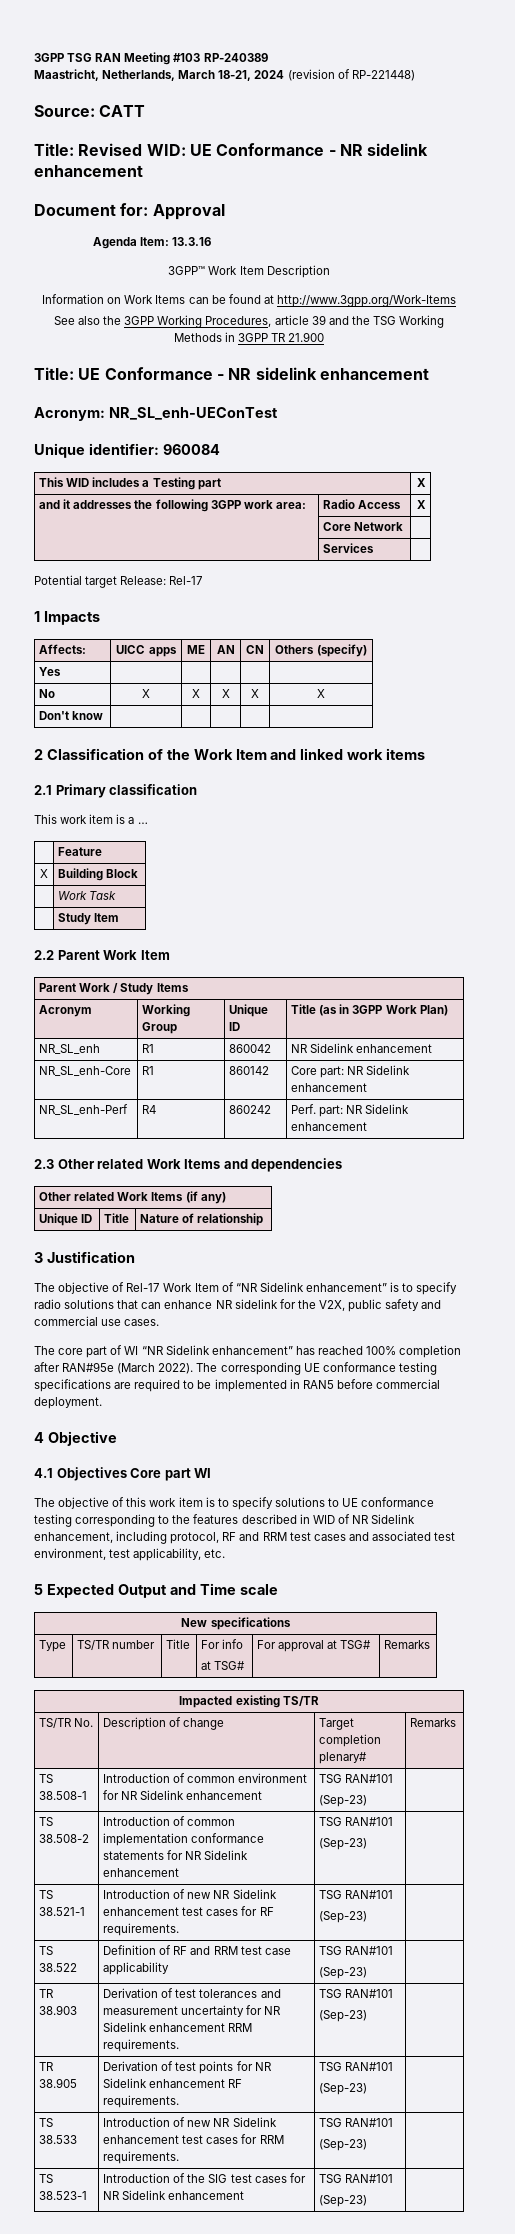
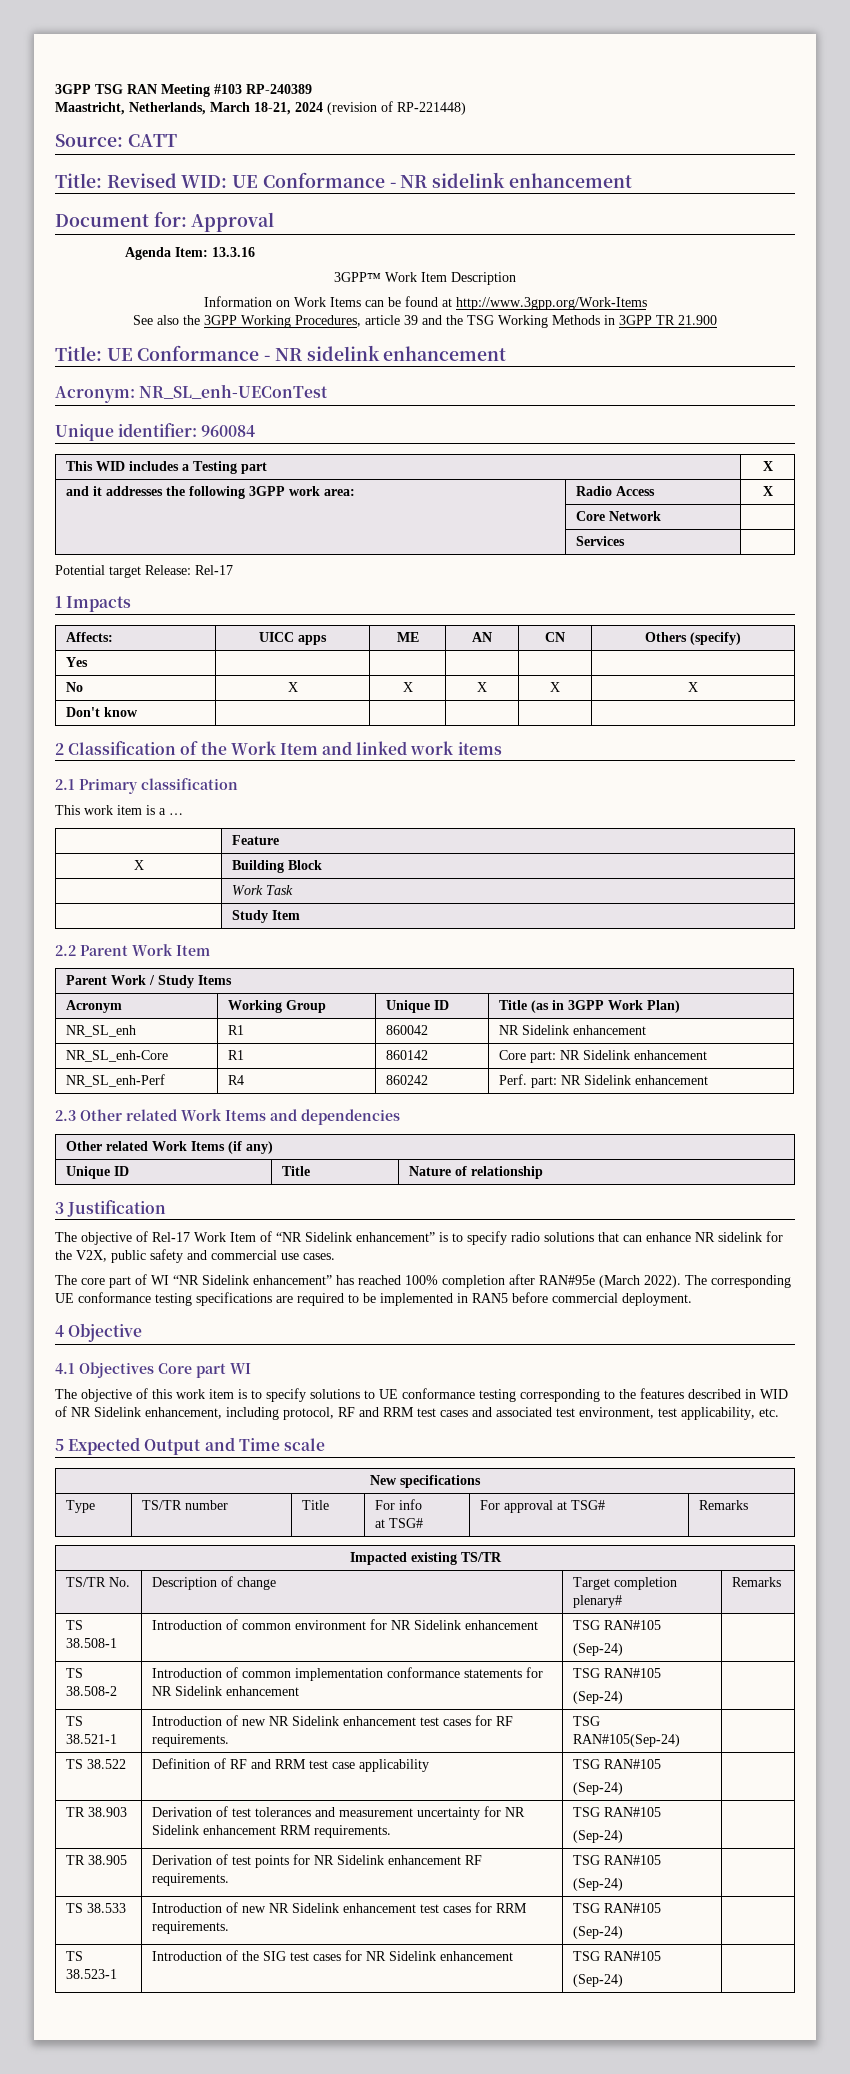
[345,1774,394,1783] [319,1795,368,1807] RAN#101 // (Sep-23) -> [604,1620,662,1630] [573,1643,624,1656] RAN#105 // (Sep-24)
[345,1817,394,1826] [319,1838,368,1850] RAN#101 // (Sep-23) -> [604,1668,662,1678] [573,1691,624,1704] RAN#105 // (Sep-24)
[345,1890,394,1899] [319,1911,368,1923] RAN#101 // (Sep-23) -> [573,1734,681,1747] RAN#105(Sep-24)
[345,1946,394,1955] [319,1967,368,1979] RAN#101 // (Sep-23) -> [604,1759,662,1769] [573,1782,624,1795] RAN#105 // (Sep-24)
[345,1989,394,1998] [319,2010,368,2022] RAN#101 // (Sep-23) -> [604,1807,662,1817] [573,1830,624,1843] RAN#105 // (Sep-24)
[345,2062,394,2071] [319,2083,368,2095] RAN#101 // (Sep-23) -> [604,1855,662,1865] [573,1878,624,1891] RAN#105 // (Sep-24)
[345,2118,394,2127] [319,2139,368,2151] RAN#101 // (Sep-23) -> [604,1903,662,1913] [573,1926,624,1939] RAN#105 // (Sep-24)
[345,2174,394,2183] [319,2195,368,2207] RAN#101 // (Sep-23) -> [604,1951,662,1961] [573,1974,624,1987] RAN#105 // (Sep-24)

